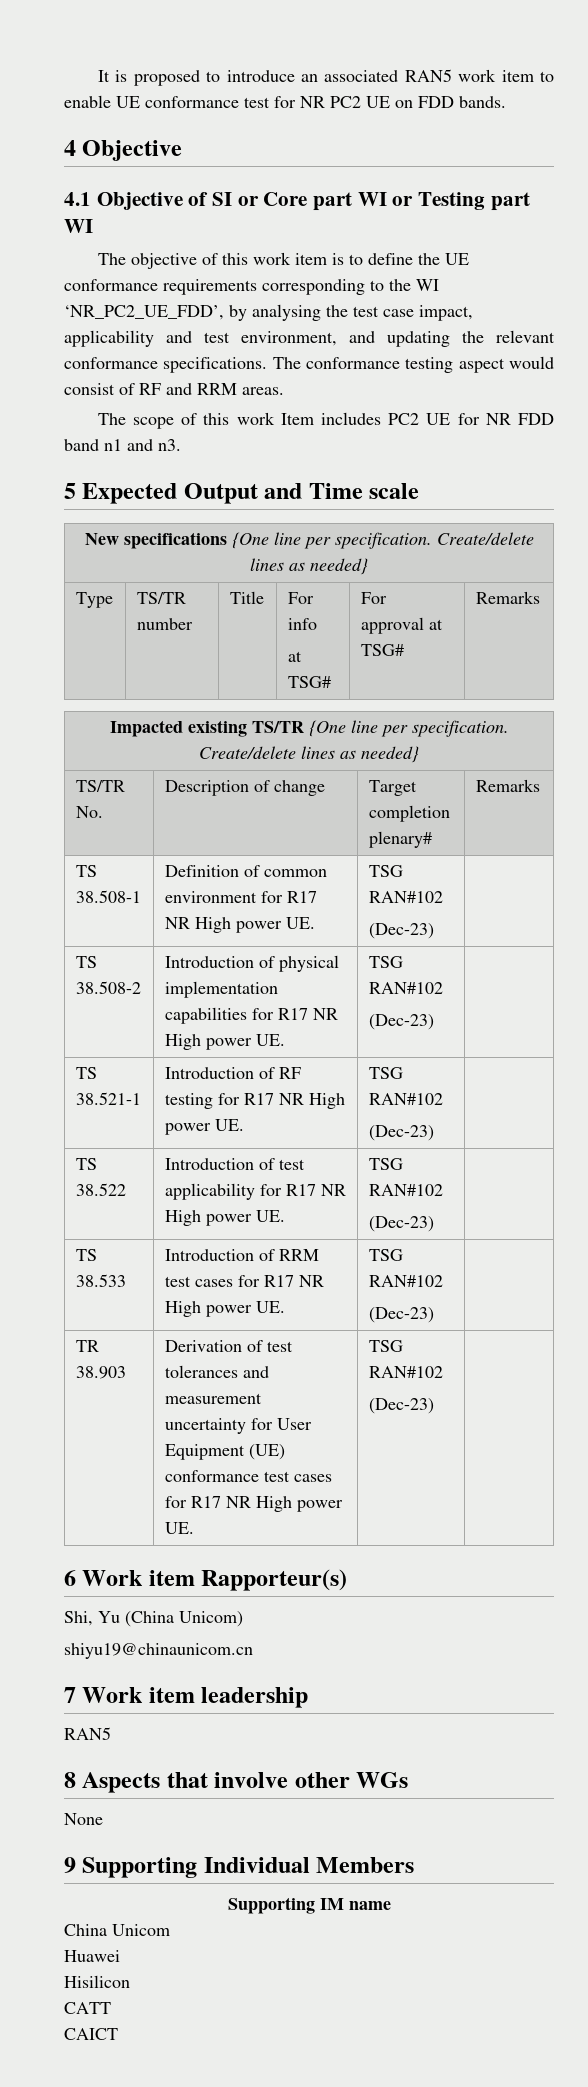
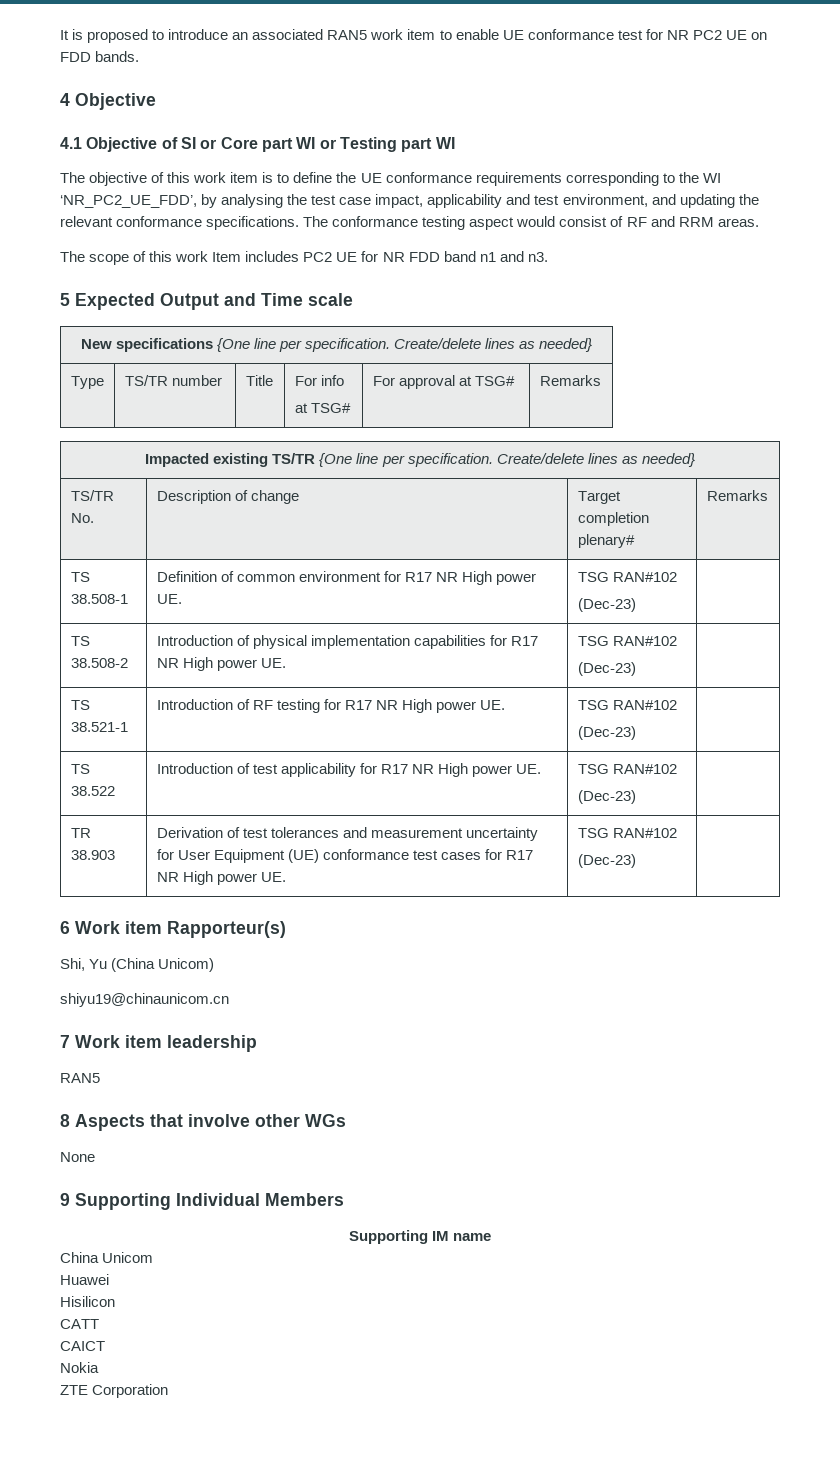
[75,1249,97,1261] [75,1274,126,1287] [164,1249,319,1261] [164,1275,324,1287] [164,1301,285,1317] [368,1249,403,1261] [368,1275,443,1287] [368,1307,434,1323] // TS 38.533 | Introduction of RRM test cases for R17 NR High power UE. | TSG RAN#102 // (Dec-23) | -> (636, 797) none
(118, 2034) none -> [60,1362,99,1373] [60,1384,169,1398] // Nokia // ZTE Corporation

